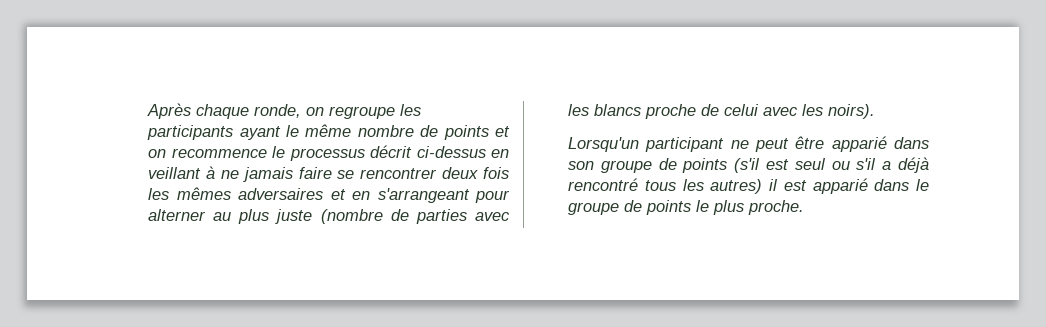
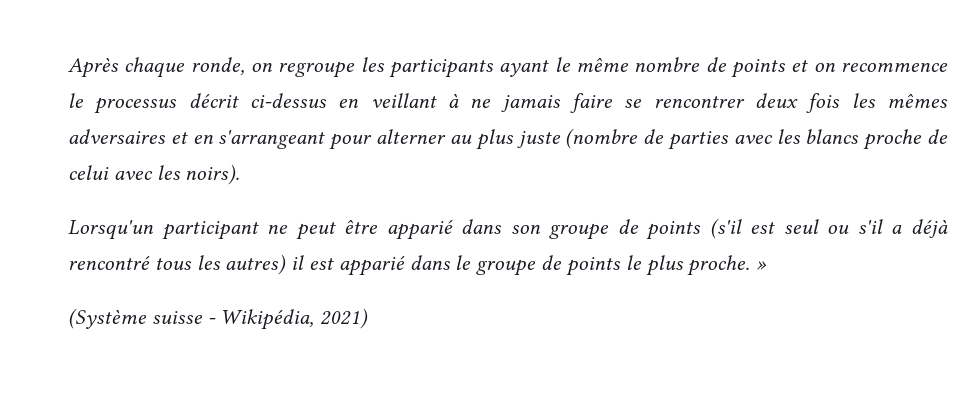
(805, 207) none -> [756,261,768,270] [68,308,369,330] » // (Système suisse - Wikipédia, 2021)

